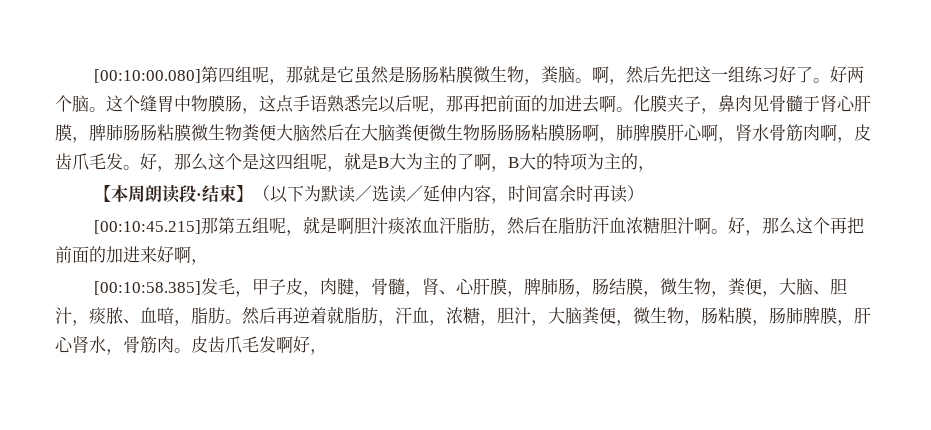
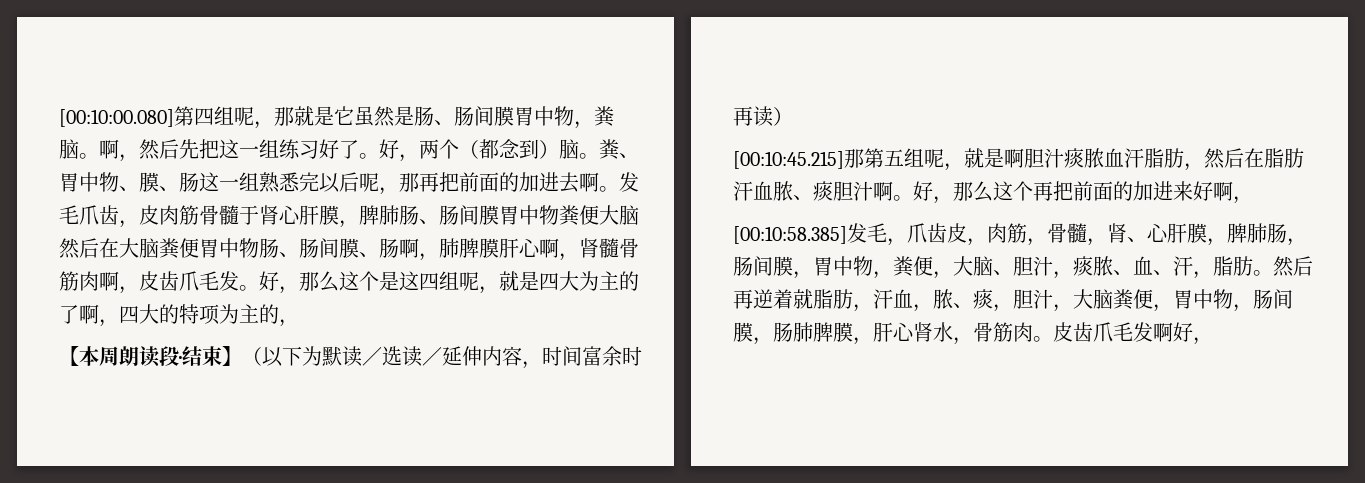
[422,66,508,83] 肠粘膜微生 -> [434,106,554,126] 、肠间膜胃中
[847,66,865,83] [55,95,327,114] 两个脑。这个缝胃中物膜肠，这点手语 -> [399,139,639,162] [59,172,259,192] ，两个（都念到）脑。粪、胃中物、膜、肠这一组
[633,95,769,114] 化膜夹子，鼻肉见 -> [619,172,639,192] [59,205,199,228] 发毛爪齿，皮肉筋
[140,124,225,141] 肠粘膜微生 -> [419,205,539,225] 、肠间膜胃中
[429,124,565,141] 微生物肠肠肠粘膜 -> [199,238,379,258] 胃中物肠、肠间膜、
[752,124,769,141] 水 -> [599,238,619,258] 髓
[378,157,389,168] B -> [539,273,559,290] 四
[508,157,519,168] B -> [119,306,139,323] 四
[405,217,423,234] 浓 -> [1084,148,1104,168] 脓
[626,217,661,234] 浓糖 -> [773,181,833,201] 脓、痰
[252,278,355,297] 甲子皮，肉腱 -> [907,223,1027,246] 爪齿皮，肉筋
[609,278,695,297] 结膜，微生 -> [753,256,853,279] 间膜，胃中
[157,307,174,324] 暗 -> [1153,256,1193,276] 、汗
[446,307,480,324] 浓糖 -> [933,289,993,309] 脓、痰
[633,307,735,326] 微生物，肠粘 -> [1173,289,1293,312] 胃中物，肠间

